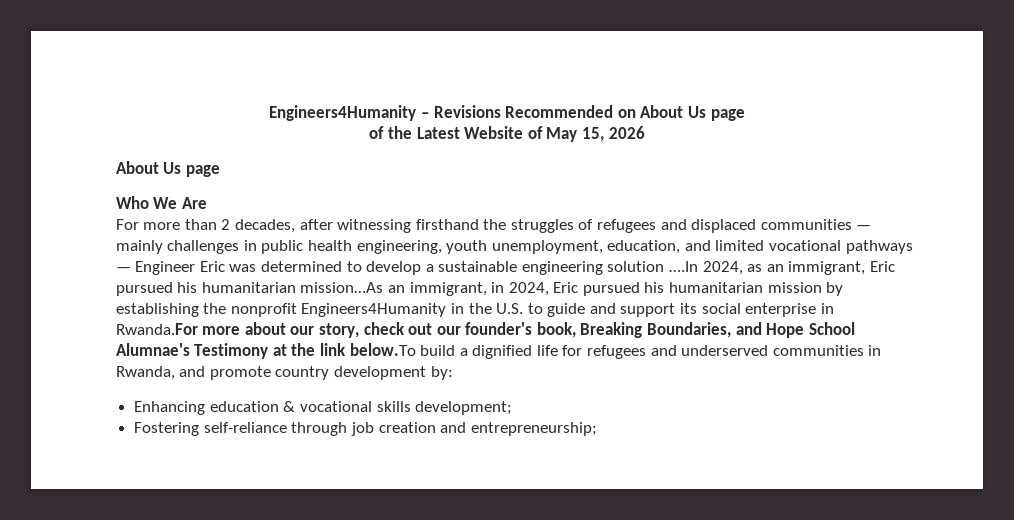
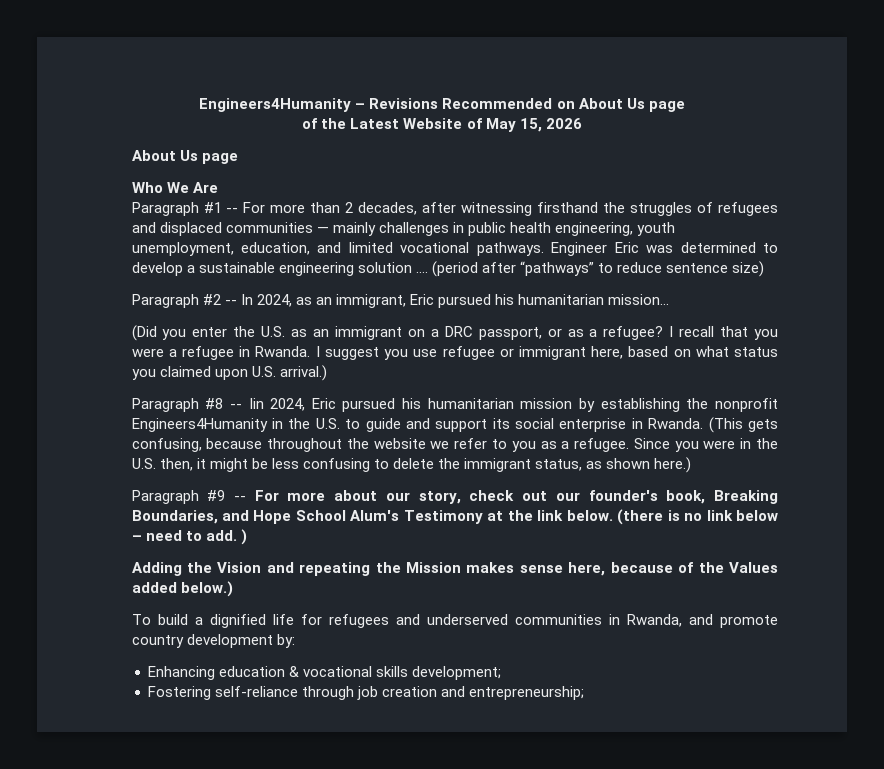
(207, 203) none -> [131,202,239,216] Paragraph #1 --
[845,240,913,254] [115,267,131,272] pathways — -> [476,242,544,256] pathways.
[669,261,699,272] ….In -> [415,261,765,277] [131,294,253,308] …. (period after “pathways” to reduce sentence size) // Paragraph #2 -- In
[300,282,505,296] mission…As an immigrant, in -> [608,294,670,305] [131,325,778,341] [131,346,778,360] [131,365,327,381] [131,398,264,412] mission… // (Did you enter the U.S. as an immigrant on a DRC passport, or as a refugee? I recall that you were a refugee in Rwanda. I suggest you use refugee or immigrant here, based on what status you claimed upon U.S. arrival.) // Paragraph #8 -- Iin
[115,323,198,335] Rwanda.For -> [648,417,778,433] [131,438,778,452] [131,457,692,473] [131,490,279,504] Rwanda. (This gets confusing, because throughout the website we refer to you as a refugee. Since you were in the U.S. then, it might be less confusing to delete the immigrant status, as shown here.) // Paragraph #9 -- For
[115,343,190,356] Alumnae's -> [350,510,400,521] Alum's
[349,343,416,356] below.To -> [566,509,778,525] [131,529,247,545] [131,562,778,576] [131,581,233,597] [131,614,151,625] below. (there is no link below – need to add. ) // Adding the Vision and repeating the Mission makes sense here, because of the Values added below.) // To

